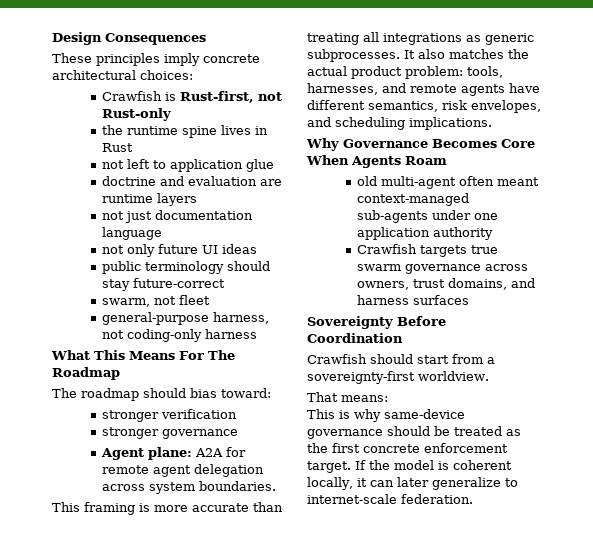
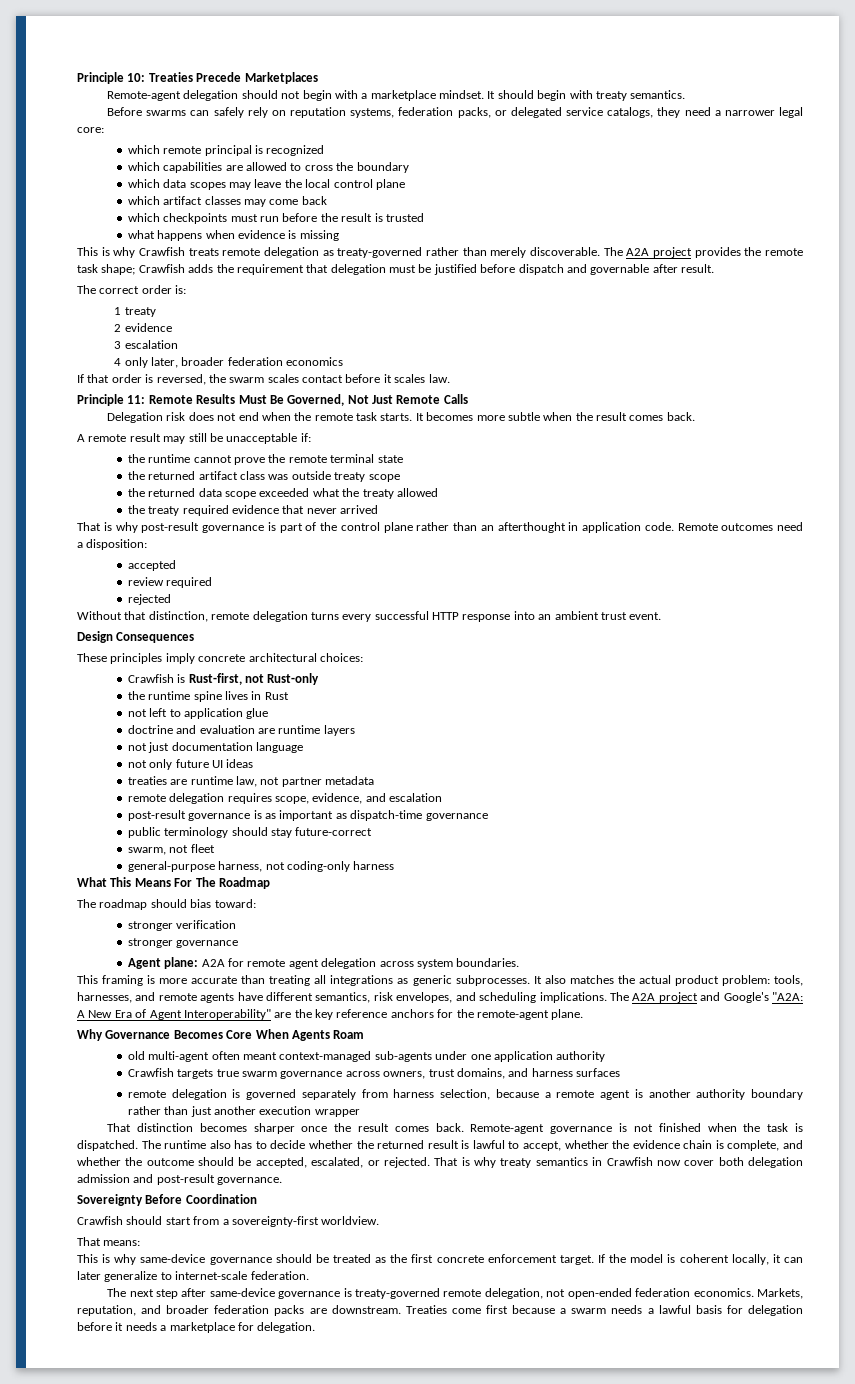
(52, 38) none -> [77,72,318,84] [107,90,686,101] [107,107,803,118] [77,127,104,133] [127,145,325,156] [127,162,409,173] [127,179,405,190] [127,196,327,207] [127,213,424,224] [127,230,339,241] [77,247,803,258] [77,264,714,275] [77,285,187,294] [114,307,156,317] [114,323,172,332] [114,340,178,349] [114,357,344,368] [77,374,450,385] [77,394,468,406] [107,412,695,423] [77,433,311,444] [127,454,403,465] [127,471,400,482] [127,488,438,499] [127,505,379,516] [77,522,803,533] [77,539,148,550] [127,560,176,571] [127,577,213,588] [127,594,171,605] [77,611,662,622] Principle 10: Treaties Precede Marketplaces // Remote-agent delegation should not begin with a marketplace mindset. It should begin with treaty semantics. // Before swarms can safely rely on reputation systems, federation packs, or delegated service catalogs, they need a narrower legal core: // which remote principal is recognized // which capabilities are allowed to cross the boundary // which data scopes may leave the local control plane // which artifact classes may come back // which checkpoints must run before the result is trusted // what happens when evidence is missing // This is why Crawfish treats remote delegation as treaty-governed rather than merely discoverable. The A2A project provides the remote task shape; Crawfish adds the requirement that delegation must be justified before dispatch and governable after result. // The correct order is: // 1 treaty // 2 evidence // 3 escalation // 4 only later, broader federation economics // If that order is reversed, the swarm scales contact before it scales law. // Principle 11: Remote Results Must Be Governed, Not Just Remote Calls // Delegation risk does not end when the remote task starts. It becomes more subtle when the result comes back. // A remote result may still be unacceptable if: // the runtime cannot prove the remote terminal state // the returned artifact class was outside treaty scope // the returned data scope exceeded what the treaty allowed // the treaty required evidence that never arrived // That is why post-result governance is part of the control plane rather than an afterthought in application code. Remote outcomes need a disposition: // accepted // review required // rejected // Without that distinction, remote delegation turns every successful HTTP response into an ambient trust event. //
(258, 249) none -> [127,776,375,787] [127,793,443,804] [127,810,488,821] // treaties are runtime law, not partner metadata // remote delegation requires scope, evidence, and escalation // post-result governance is as important as dispatch-time governance
(492, 123) none -> [609,992,803,1003] [77,1009,584,1020] The A2A project and Google's "A2A: A New Era of Agent Interoperability" are the key reference anchors for the remote-agent plane.
(470, 300) none -> [127,1089,803,1100] [127,1106,360,1117] [107,1123,803,1134] [77,1140,803,1151] [77,1157,803,1168] [77,1174,283,1185] // remote delegation is governed separately from harness selection, because a remote agent is another authority boundary rather than just another execution wrapper // That distinction becomes sharper once the result comes back. Remote-agent governance is not finished when the task is dispatched. The runtime also has to decide whether the returned result is lawful to accept, whether the evidence chain is complete, and whether the outcome should be accepted, escalated, or rejected. That is why treaty semantics in Crawfish now cover both delegation admission and post-result governance.
(473, 499) none -> [107,1288,804,1299] [77,1305,803,1316] [77,1322,316,1333] // The next step after same-device governance is treaty-governed remote delegation, not open-ended federation economics. Markets, reputation, and broader federation packs are downstream. Treaties come first because a swarm needs a lawful basis for delegation before it needs a marketplace for delegation.

